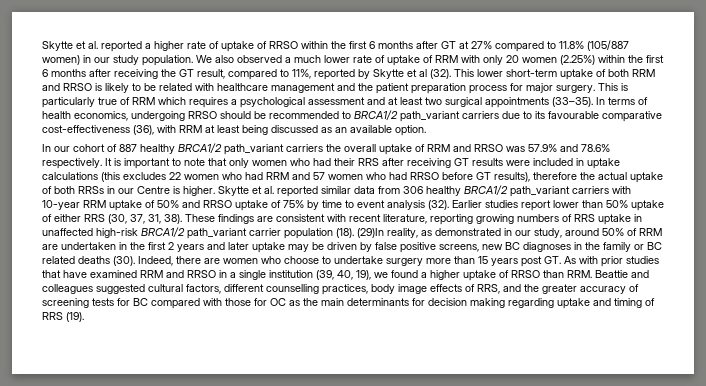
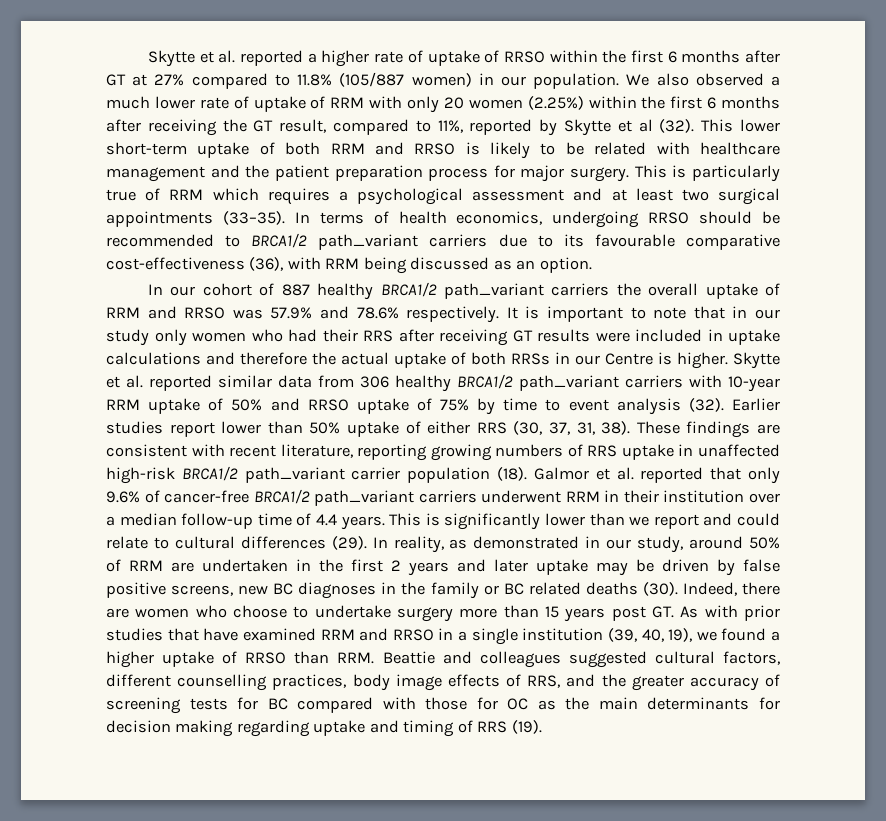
[113,55,139,65] study -> (526, 81) none
[205,125,240,133] at least -> (360, 263) none
[350,125,392,133] available -> (536, 265) none
(227, 162) none -> [732,306,781,319] [106,329,149,346] in our study
[101,172,530,182] (this excludes 22 women who had RRM and 57 women who had RRSO before GT results), -> [206,352,235,365] and
[357,228,384,238] (29)In -> [533,467,781,484] [106,489,780,506] [106,513,781,530] [106,536,388,550] Galmor et al. reported that only 9.6% of cancer-free BRCA1/2 path_variant carriers underwent RRM in their institution over a median follow-up time of 4.4 years. This is significantly lower than we report and could relate to cultural differences (29). In

